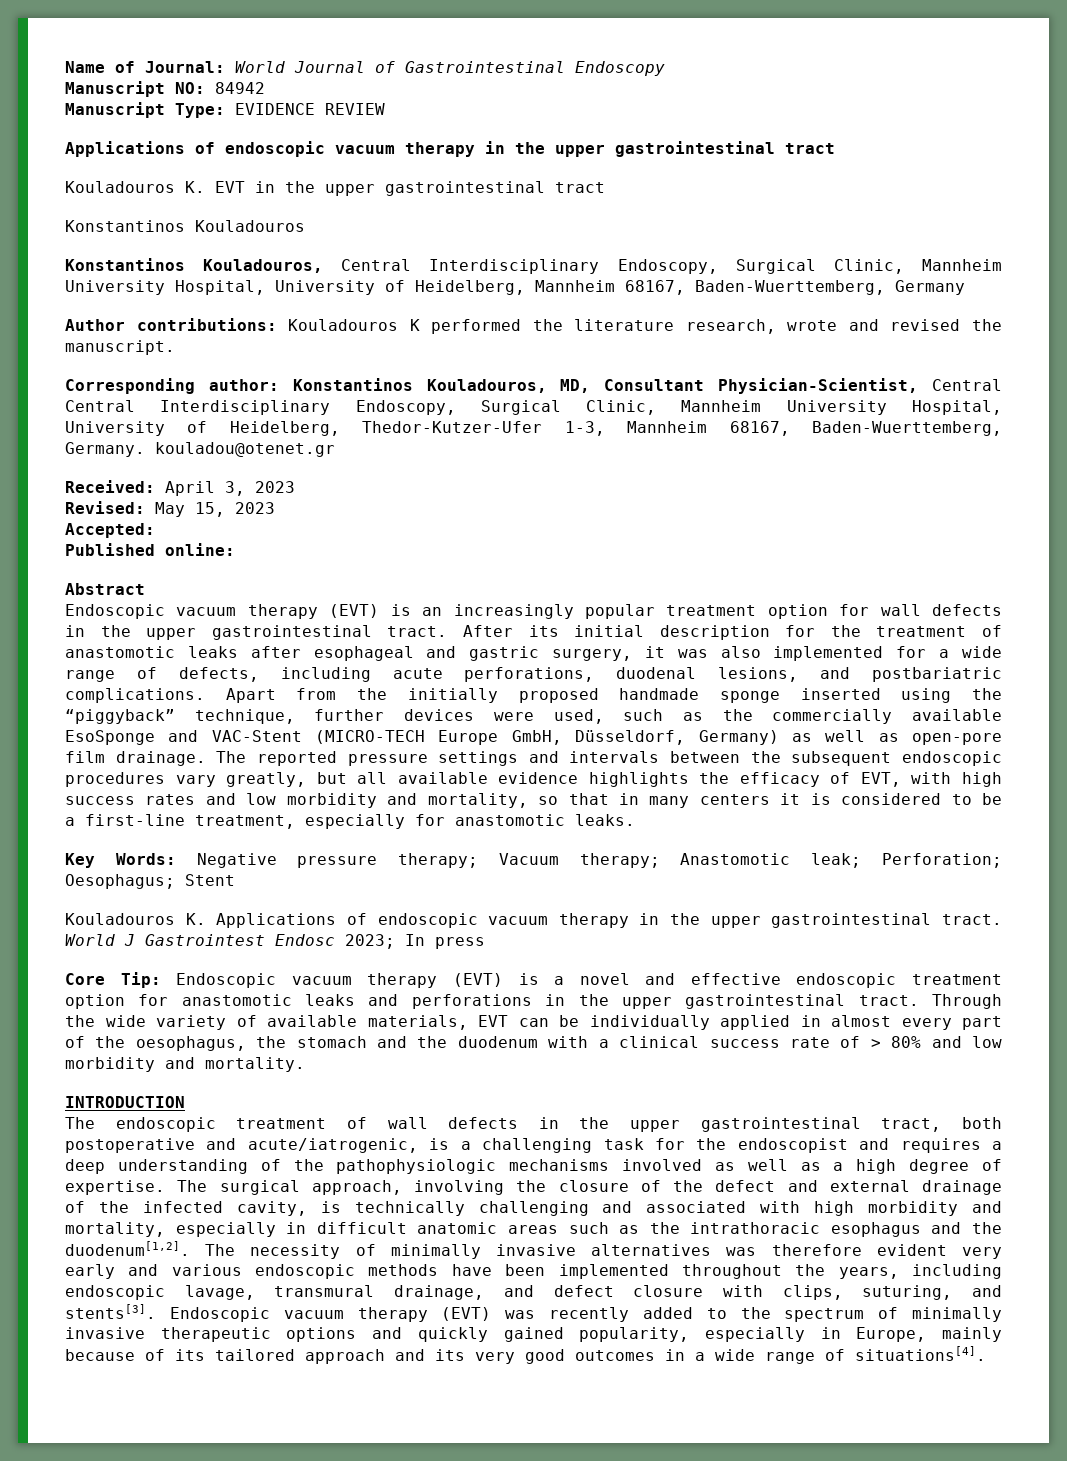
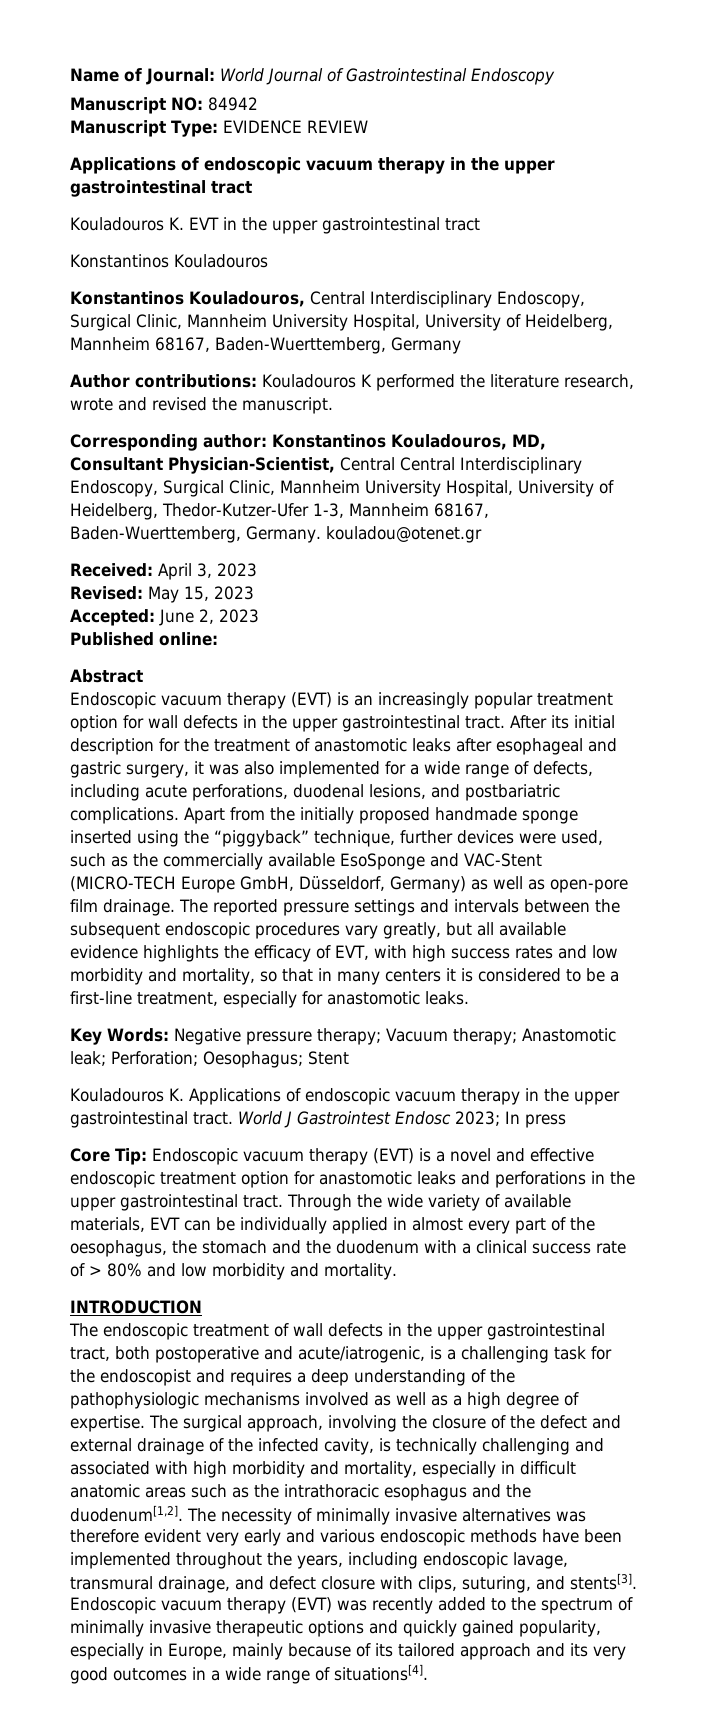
(155, 530) none -> [159,609,259,626] June 2, 2023

